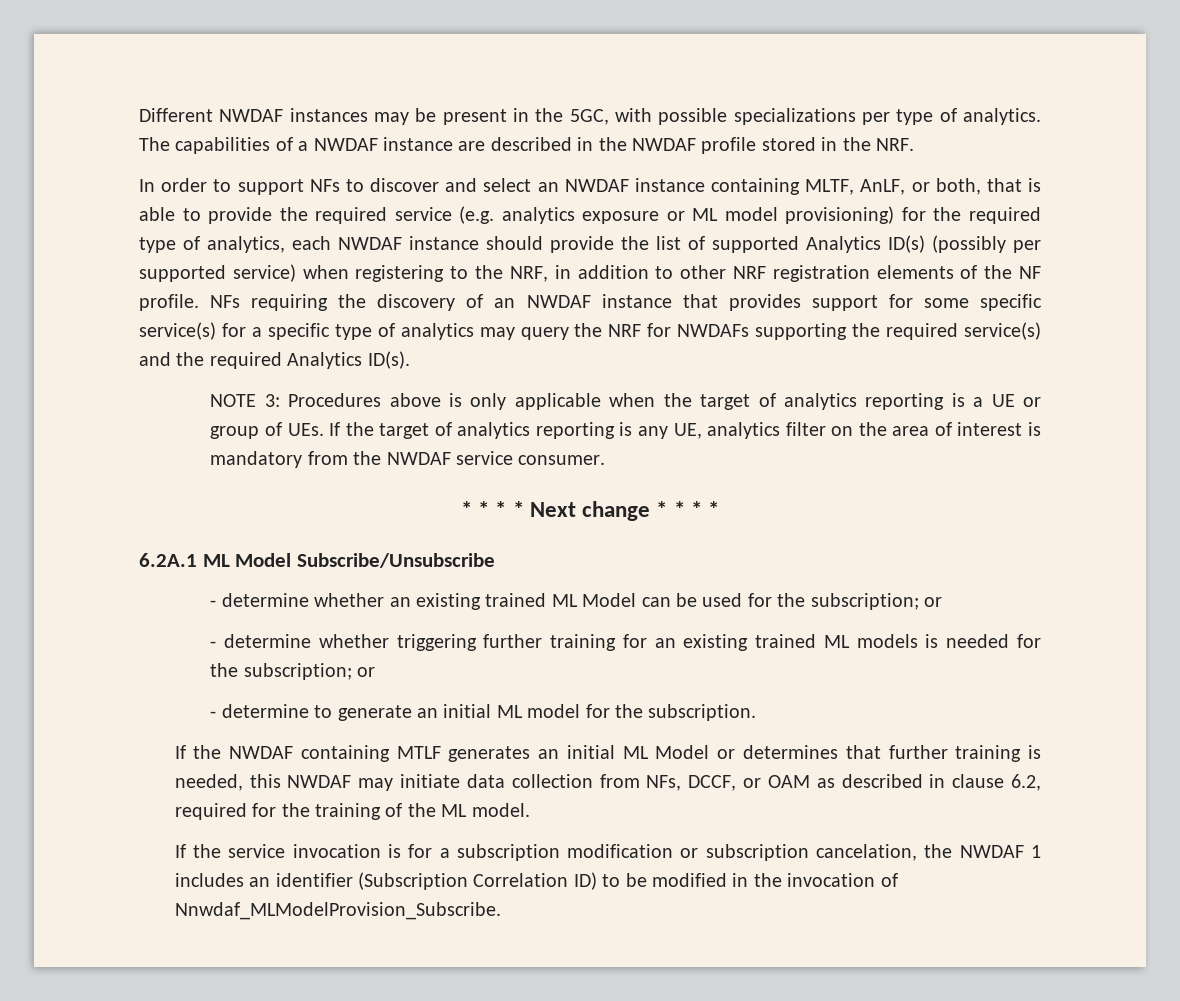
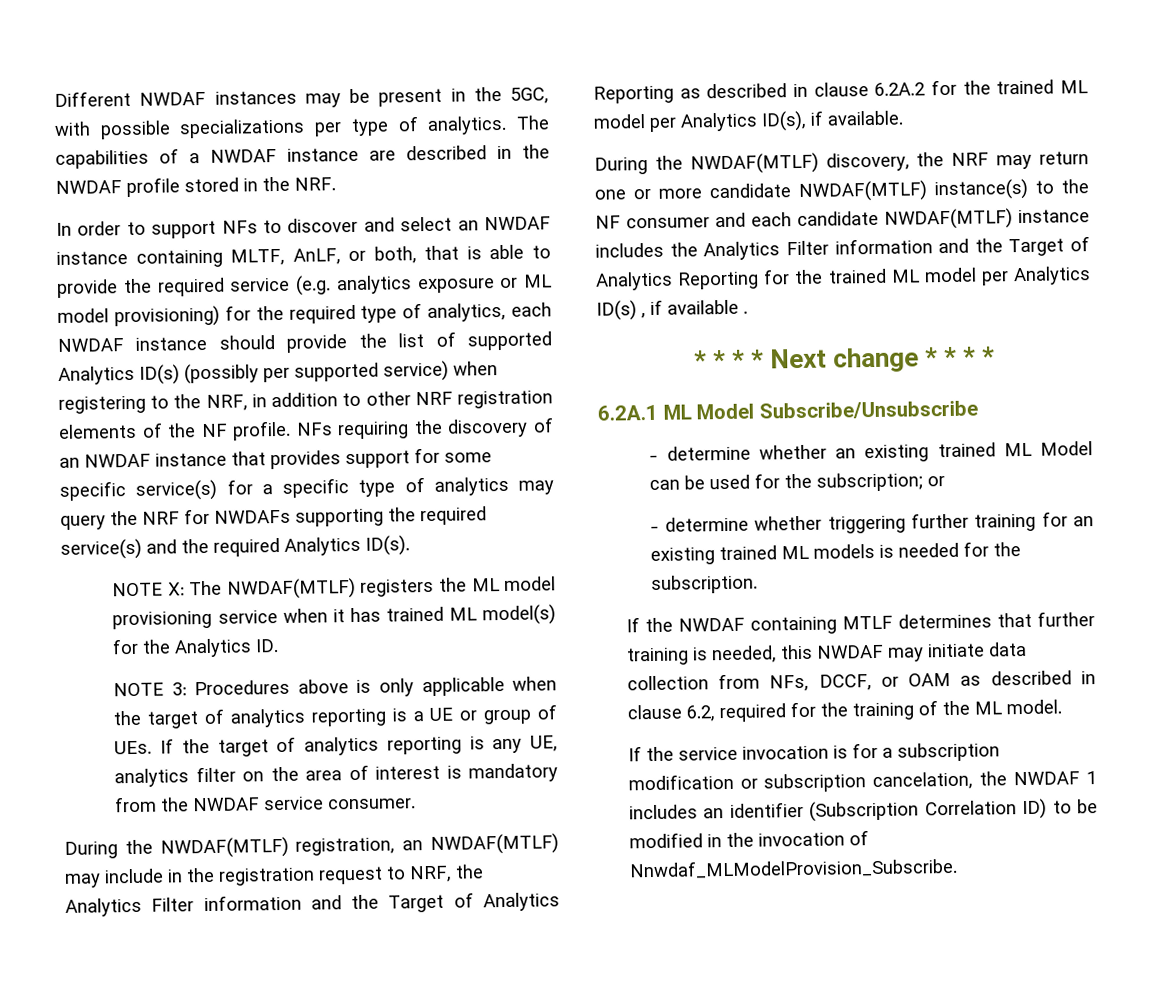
(410, 360) none -> [112,576,556,600] [112,604,556,630] [112,638,280,658] // NOTE X: The NWDAF(MTLF) registers the ML model provisioning service when it has trained ML model(s) for the Analytics ID.
(606, 460) none -> [64,833,559,859] [64,864,484,888] [65,892,560,917] [593,79,1088,104] [593,110,903,132] [594,151,1089,175] [594,178,1089,202] [595,208,1090,230] [595,236,1090,261] [595,266,1091,291] [596,299,748,321] // During the NWDAF(MTLF) registration, an NWDAF(MTLF) may include in the registration request to NRF, the Analytics Filter information and the Target of Analytics Reporting as described in clause 6.2A.2 for the trained ML model per Analytics ID(s), if available. // During the NWDAF(MTLF) discovery, the NRF may return one or more candidate NWDAF(MTLF) instance(s) to the NF consumer and each candidate NWDAF(MTLF) instance includes the Analytics Filter information and the Target of Analytics Reporting for the trained ML model per Analytics ID(s) , if available .
[243,663,376,680] [210,704,643,721] subscription; or // - determine to generate an initial ML model for the -> (1022, 549) none
[448,745,736,762] generates an initial ML Model or -> (893, 622) none

